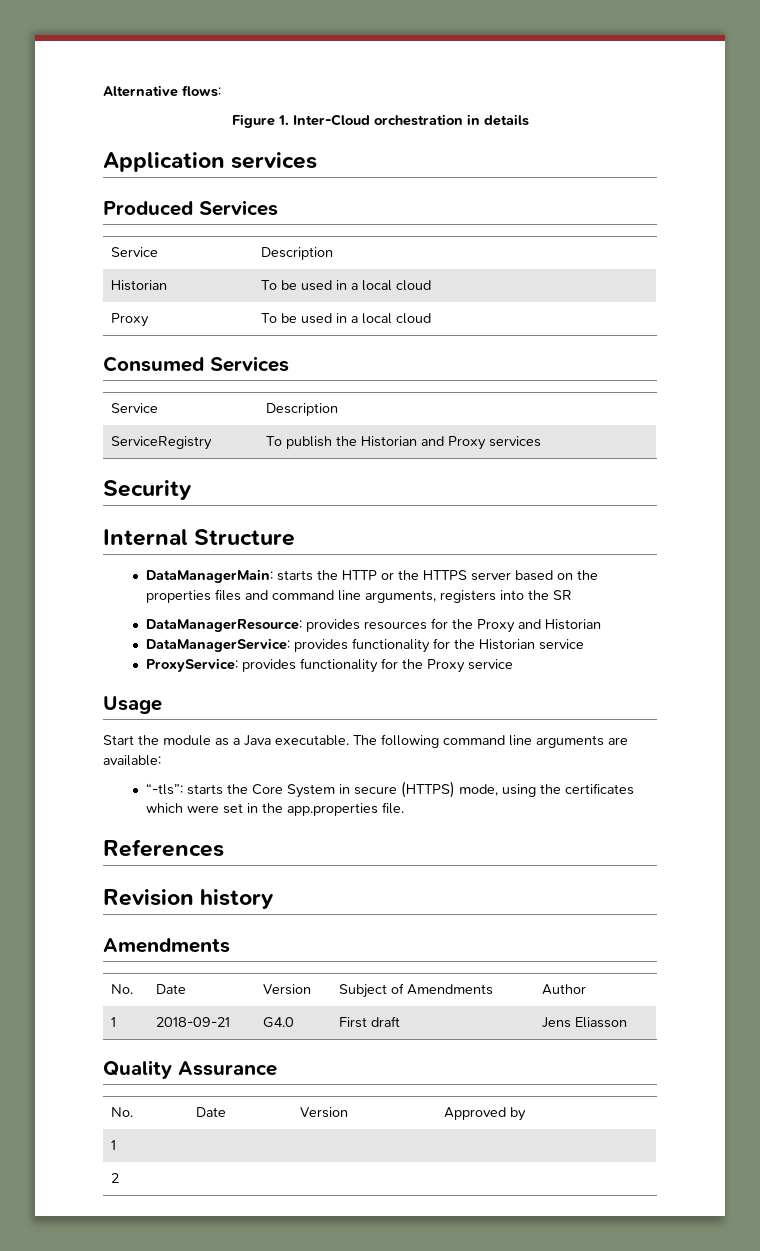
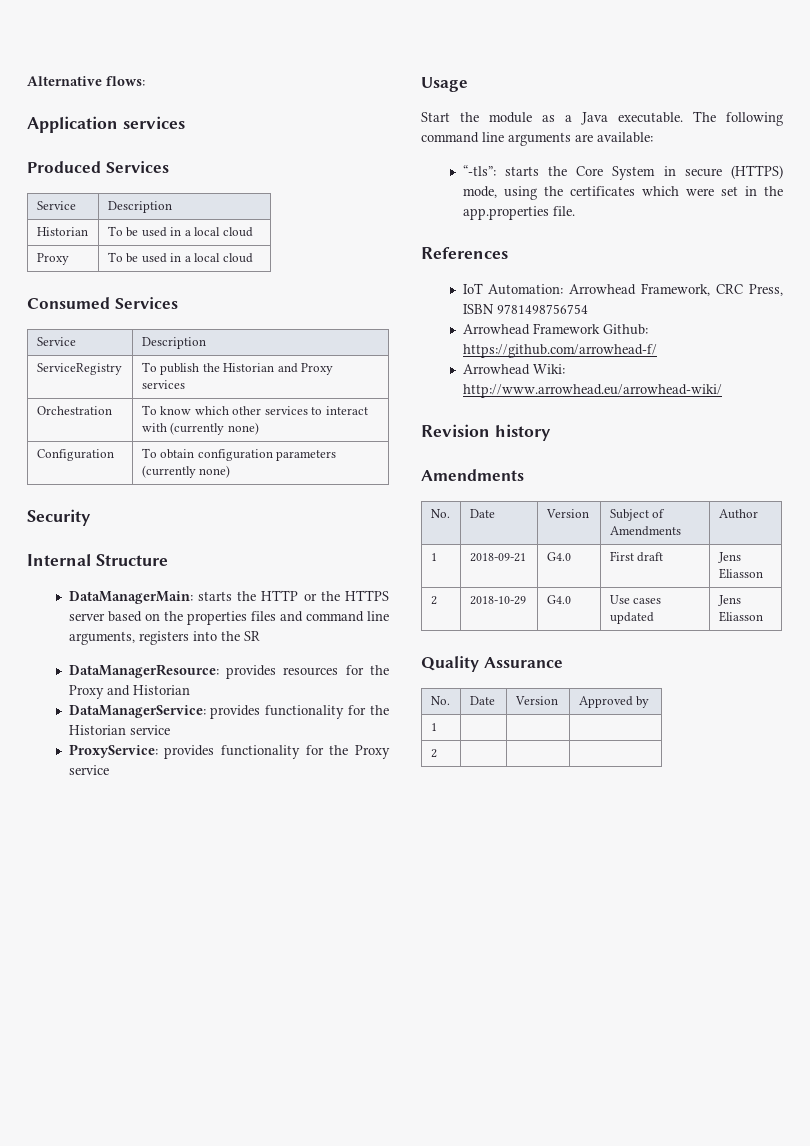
[231,114,529,128] // Figure 1. Inter-Cloud orchestration in details -> (145, 81) none
(541, 441) none -> [36,406,112,415] [141,405,368,415] [141,422,259,435] [36,449,114,461] [141,448,337,461] [141,465,231,478] // Orchestration | To know which other services to interact with (currently none) // Configuration | To obtain configuration parameters (currently none)
(224, 848) none -> [462,283,783,296] [462,304,588,314] [462,323,648,335] [462,344,657,358] [462,364,565,375] [462,384,722,398] // IoT Automation: Arrowhead Framework, CRC Press, ISBN 9781498756754 // Arrowhead Framework Github: https://github.com/arrowhead-f/ // Arrowhead Wiki: http://www.arrowhead.eu/arrowhead-wiki/
(627, 1022) none -> [430,596,437,605] [469,596,526,605] [546,595,571,604] [609,595,662,604] [609,612,654,624] [717,595,741,606] [718,611,763,622] // 2 | 2018-10-29 | G4.0 | Use cases updated | Jens Eliasson

